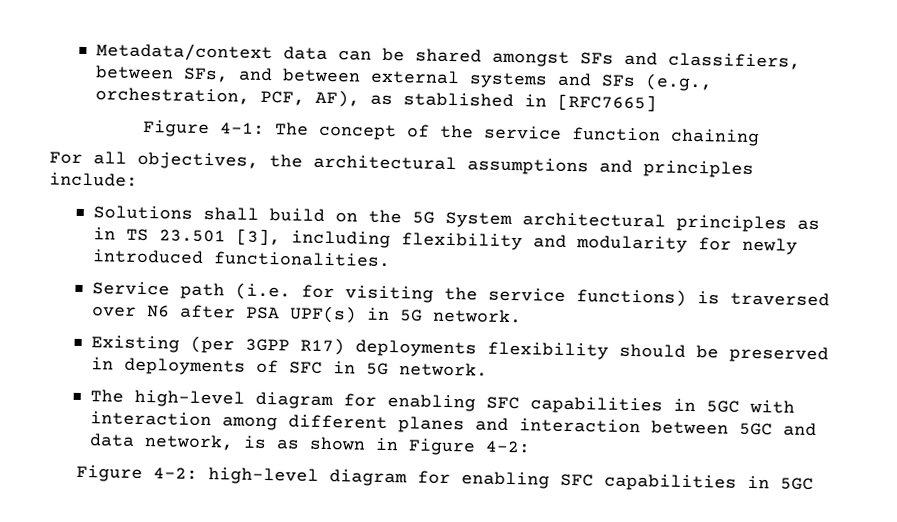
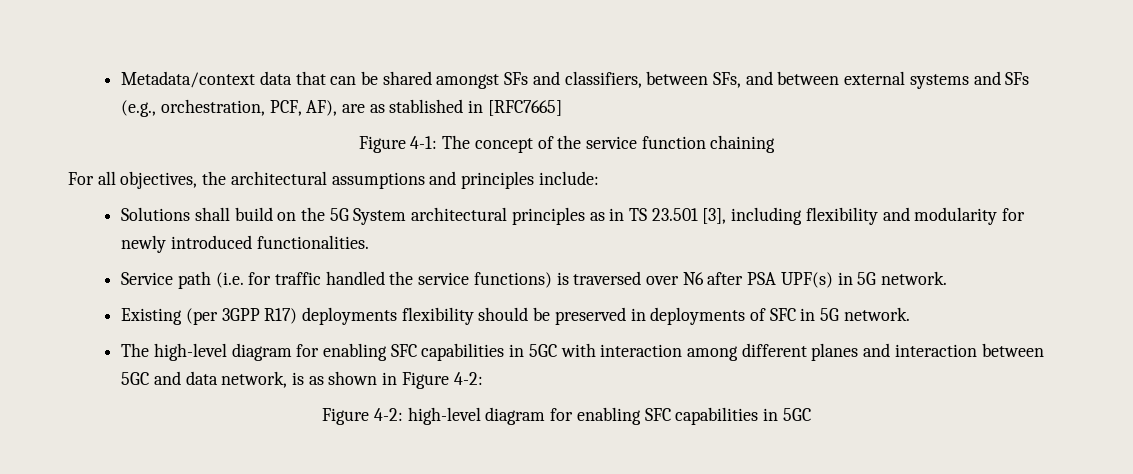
(328, 53) none -> [295,71,326,85] that
(360, 98) none -> [341,104,365,113] are
[344,285,434,303] visiting -> [274,271,385,285] traffic handled

